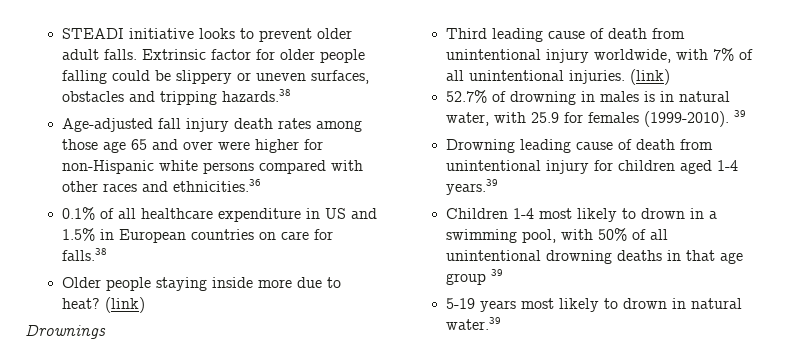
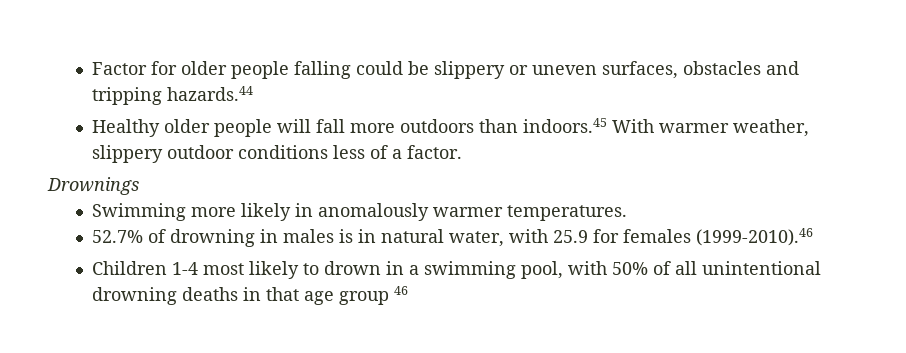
[62,28,353,42] [62,49,252,60] STEADI initiative looks to prevent older adult falls. Extrinsic factor -> [91,62,147,75] Factor
[222,89,292,102] [62,118,363,132] [62,139,324,153] [62,160,364,174] [62,179,262,192] [62,207,378,222] [62,228,334,243] [62,248,108,261] [62,277,342,291] [62,297,146,313] [25,324,106,339] [446,28,686,42] [446,48,754,63] [446,69,671,85] hazards.38 // Age-adjusted fall injury death rates among those age 65 and over were higher for non-Hispanic white persons compared with other races and ethnicities.36 // 0.1% of all healthcare expenditure in US and 1.5% in European countries on care for falls.38 // Older people staying inside more due to heat? (link) // Drownings // Third leading cause of death from unintentional injury worldwide, with 7% of all unintentional injuries. (link) -> [166,86,253,101] [91,118,809,137] [91,145,462,163] [47,177,139,195] [91,203,627,221] hazards.44 // Healthy older people will fall more outdoors than indoors.45 With warmer weather, slippery outdoor conditions less of a factor. // Drownings // Swimming more likely in anomalously warmer temperatures.
[644,110,747,127] [446,139,714,153] [446,160,739,174] [446,179,499,195] (1999-2010). 39 // Drowning leading cause of death from unintentional injury for children aged 1-4 years.39 -> [695,228,813,246] (1999-2010).46
[491,269,504,276] [446,298,743,312] [446,317,502,330] 39 // 5-19 years most likely to drown in natural water.39 -> [393,286,408,295] 46

